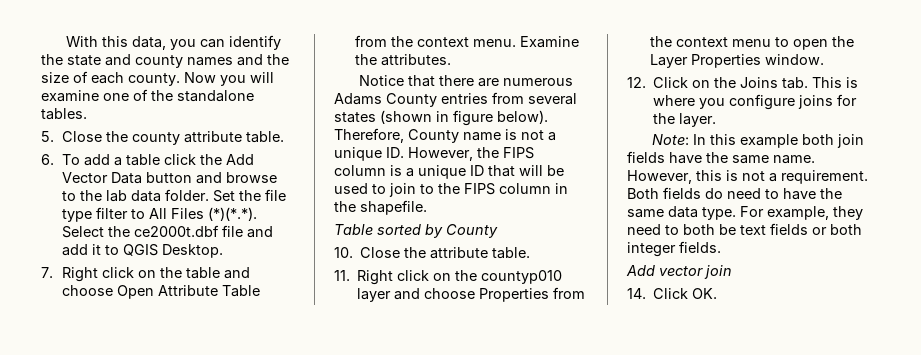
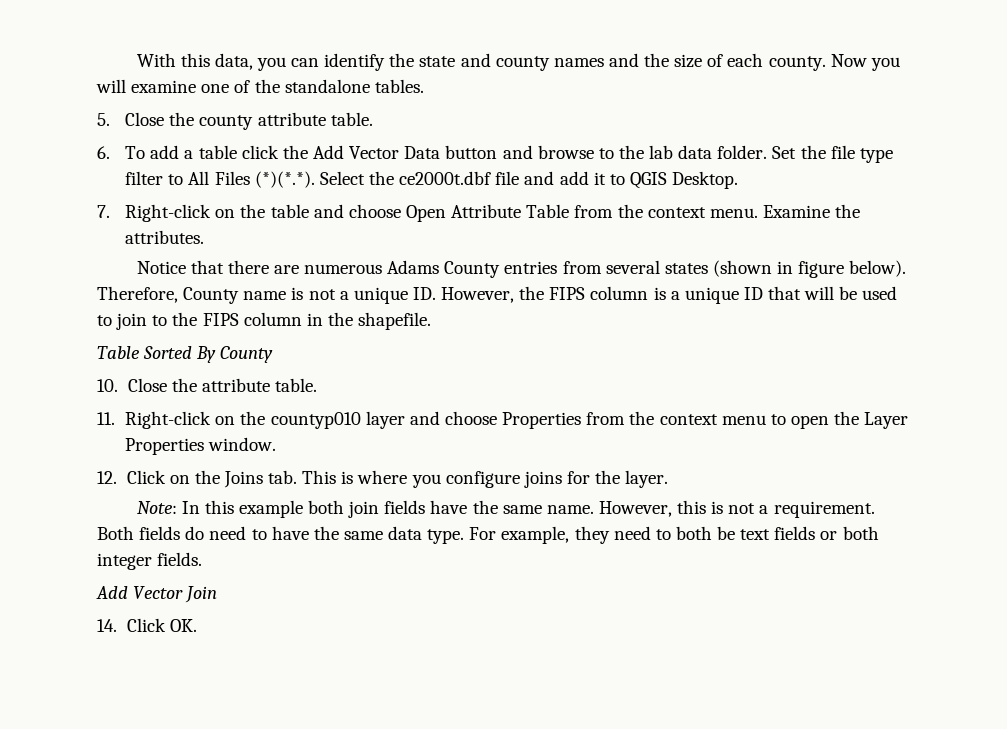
[62,267,135,282] Right click -> [125,204,212,222] Right-click
[377,224,443,238] sorted by -> [143,346,217,363] Sorted By
[357,270,430,285] Right click -> [125,411,212,429] Right-click
[659,265,732,279] vector join -> [133,586,218,603] Vector Join

